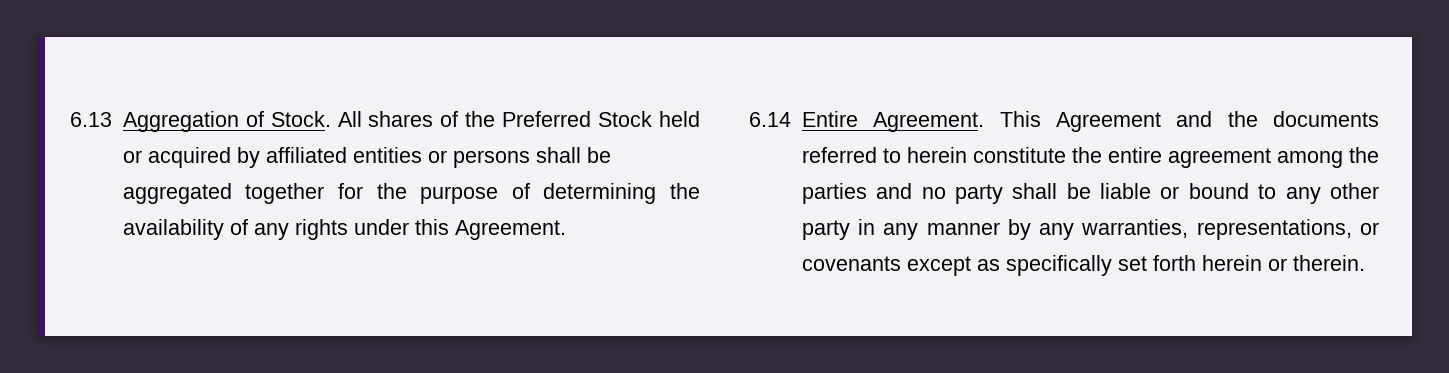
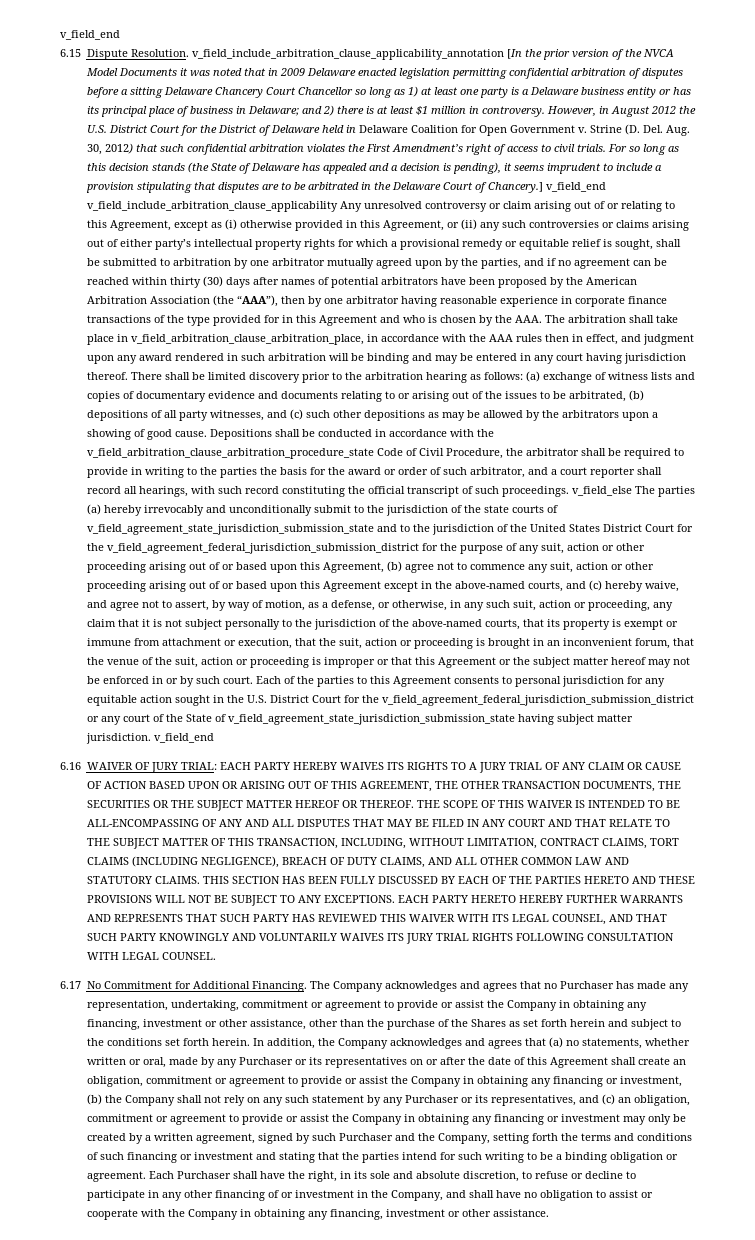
[70,111,700,132] [122,147,611,168] [122,183,700,204] [122,219,566,240] [749,111,1379,132] [801,147,1379,168] [801,183,1379,204] [801,219,1379,240] [801,255,1365,276] 6.13 Aggregation of Stock. All shares of the Preferred Stock held or acquired by affiliated entities or persons shall be aggregated together for the purpose of determining the availability of any rights under this Agreement. // 6.14 Entire Agreement. This Agreement and the documents referred to herein constitute the entire agreement among the parties and no party shall be liable or bound to any other party in any manner by any warranties, representations, or covenants except as specifically set forth herein or therein. -> [60,30,120,40] [60,49,674,60] [85,68,683,79] [86,86,691,98] [86,105,696,117] [86,124,690,136] [86,143,679,155] [86,162,662,174] [85,182,606,193] [86,201,675,212] [86,219,689,231] [86,239,681,250] [86,258,667,269] [86,276,637,288] [86,295,667,307] [86,315,678,326] [86,334,694,345] [86,353,686,364] [86,371,695,383] [86,390,644,402] [86,409,658,421] [86,429,494,440] [86,448,684,459] [86,467,662,478] [86,486,695,497] [86,504,558,516] [86,524,693,535] [86,543,645,554] [86,561,654,573] [86,580,679,592] [86,600,673,611] [86,619,678,630] [86,638,694,649] [86,657,690,668] [86,676,665,687] [86,695,694,706] [86,714,633,725] [85,733,214,744] [60,762,681,773] [86,781,681,792] [86,800,680,811] [86,819,670,827] [86,838,679,849] [86,856,629,868] [86,876,695,884] [86,895,683,906] [86,914,667,925] [86,933,674,944] [86,952,216,960] [60,981,689,992] [86,1000,647,1011] [86,1019,681,1030] [86,1037,690,1049] [86,1057,686,1068] [86,1076,682,1087] [86,1094,690,1106] [86,1114,686,1125] [86,1133,692,1144] [86,1152,678,1163] [86,1171,636,1182] [86,1190,653,1201] [86,1209,549,1220] v_field_end // 6.15 Dispute Resolution. v_field_include_arbitration_clause_applicability_annotation [In the prior version of the NVCA Model Documents it was noted that in 2009 Delaware enacted legislation permitting confidential arbitration of disputes before a sitting Delaware Chancery Court Chancellor so long as 1) at least one party is a Delaware business entity or has its principal place of business in Delaware; and 2) there is at least $1 million in controversy. However, in August 2012 the U.S. District Court for the District of Delaware held in Delaware Coalition for Open Government v. Strine (D. Del. Aug. 30, 2012) that such confidential arbitration violates the First Amendment’s right of access to civil trials. For so long as this decision stands (the State of Delaware has appealed and a decision is pending), it seems imprudent to include a provision stipulating that disputes are to be arbitrated in the Delaware Court of Chancery.] v_field_end v_field_include_arbitration_clause_applicability Any unresolved controversy or claim arising out of or relating to this Agreement, except as (i) otherwise provided in this Agreement, or (ii) any such controversies or claims arising out of either party’s intellectual property rights for which a provisional remedy or equitable relief is sought, shall be submitted to arbitration by one arbitrator mutually agreed upon by the parties, and if no agreement can be reached within thirty (30) days after names of potential arbitrators have been proposed by the American Arbitration Association (the “AAA”), then by one arbitrator having reasonable experience in corporate finance transactions of the type provided for in this Agreement and who is chosen by the AAA. The arbitration shall take place in v_field_arbitration_clause_arbitration_place, in accordance with the AAA rules then in effect, and judgment upon any award rendered in such arbitration will be binding and may be entered in any court having jurisdiction thereof. There shall be limited discovery prior to the arbitration hearing as follows: (a) exchange of witness lists and copies of documentary evidence and documents relating to or arising out of the issues to be arbitrated, (b) depositions of all party witnesses, and (c) such other depositions as may be allowed by the arbitrators upon a showing of good cause. Depositions shall be conducted in accordance with the v_field_arbitration_clause_arbitration_procedure_state Code of Civil Procedure, the arbitrator shall be required to provide in writing to the parties the basis for the award or order of such arbitrator, and a court reporter shall record all hearings, with such record constituting the official transcript of such proceedings. v_field_else The parties (a) hereby irrevocably and unconditionally submit to the jurisdiction of the state courts of v_field_agreement_state_jurisdiction_submission_state and to the jurisdiction of the United States District Court for the v_field_agreement_federal_jurisdiction_submission_district for the purpose of any suit, action or other proceeding arising out of or based upon this Agreement, (b) agree not to commence any suit, action or other proceeding arising out of or based upon this Agreement except in the above-named courts, and (c) hereby waive, and agree not to assert, by way of motion, as a defense, or otherwise, in any such suit, action or proceeding, any claim that it is not subject personally to the jurisdiction of the above-named courts, that its property is exempt or immune from attachment or execution, that the suit, action or proceeding is brought in an inconvenient forum, that the venue of the suit, action or proceeding is improper or that this Agreement or the subject matter hereof may not be enforced in or by such court. Each of the parties to this Agreement consents to personal jurisdiction for any equitable action sought in the U.S. District Court for the v_field_agreement_federal_jurisdiction_submission_district or any court of the State of v_field_agreement_state_jurisdiction_submission_state having subject matter jurisdiction. v_field_end // 6.16 WAIVER OF JURY TRIAL: EACH PARTY HEREBY WAIVES ITS RIGHTS TO A JURY TRIAL OF ANY CLAIM OR CAUSE OF ACTION BASED UPON OR ARISING OUT OF THIS AGREEMENT, THE OTHER TRANSACTION DOCUMENTS, THE SECURITIES OR THE SUBJECT MATTER HEREOF OR THEREOF. THE SCOPE OF THIS WAIVER IS INTENDED TO BE ALL-ENCOMPASSING OF ANY AND ALL DISPUTES THAT MAY BE FILED IN ANY COURT AND THAT RELATE TO THE SUBJECT MATTER OF THIS TRANSACTION, INCLUDING, WITHOUT LIMITATION, CONTRACT CLAIMS, TORT CLAIMS (INCLUDING NEGLIGENCE), BREACH OF DUTY CLAIMS, AND ALL OTHER COMMON LAW AND STATUTORY CLAIMS. THIS SECTION HAS BEEN FULLY DISCUSSED BY EACH OF THE PARTIES HERETO AND THESE PROVISIONS WILL NOT BE SUBJECT TO ANY EXCEPTIONS. EACH PARTY HERETO HEREBY FURTHER WARRANTS AND REPRESENTS THAT SUCH PARTY HAS REVIEWED THIS WAIVER WITH ITS LEGAL COUNSEL, AND THAT SUCH PARTY KNOWINGLY AND VOLUNTARILY WAIVES ITS JURY TRIAL RIGHTS FOLLOWING CONSULTATION WITH LEGAL COUNSEL. // 6.17 No Commitment for Additional Financing. The Company acknowledges and agrees that no Purchaser has made any representation, undertaking, commitment or agreement to provide or assist the Company in obtaining any financing, investment or other assistance, other than the purchase of the Shares as set forth herein and subject to the conditions set forth herein. In addition, the Company acknowledges and agrees that (a) no statements, whether written or oral, made by any Purchaser or its representatives on or after the date of this Agreement shall create an obligation, commitment or agreement to provide or assist the Company in obtaining any financing or investment, (b) the Company shall not rely on any such statement by any Purchaser or its representatives, and (c) an obligation, commitment or agreement to provide or assist the Company in obtaining any financing or investment may only be created by a written agreement, signed by such Purchaser and the Company, setting forth the terms and conditions of such financing or investment and stating that the parties intend for such writing to be a binding obligation or agreement. Each Purchaser shall have the right, in its sole and absolute discretion, to refuse or decline to participate in any other financing of or investment in the Company, and shall have no obligation to assist or cooperate with the Company in obtaining any financing, investment or other assistance.

